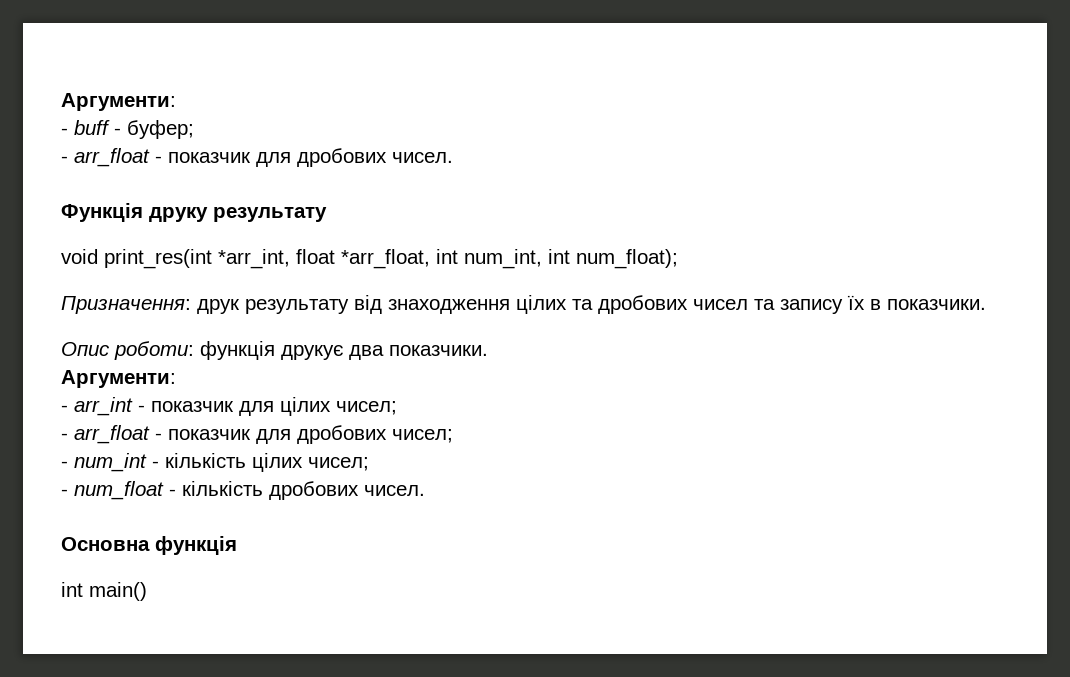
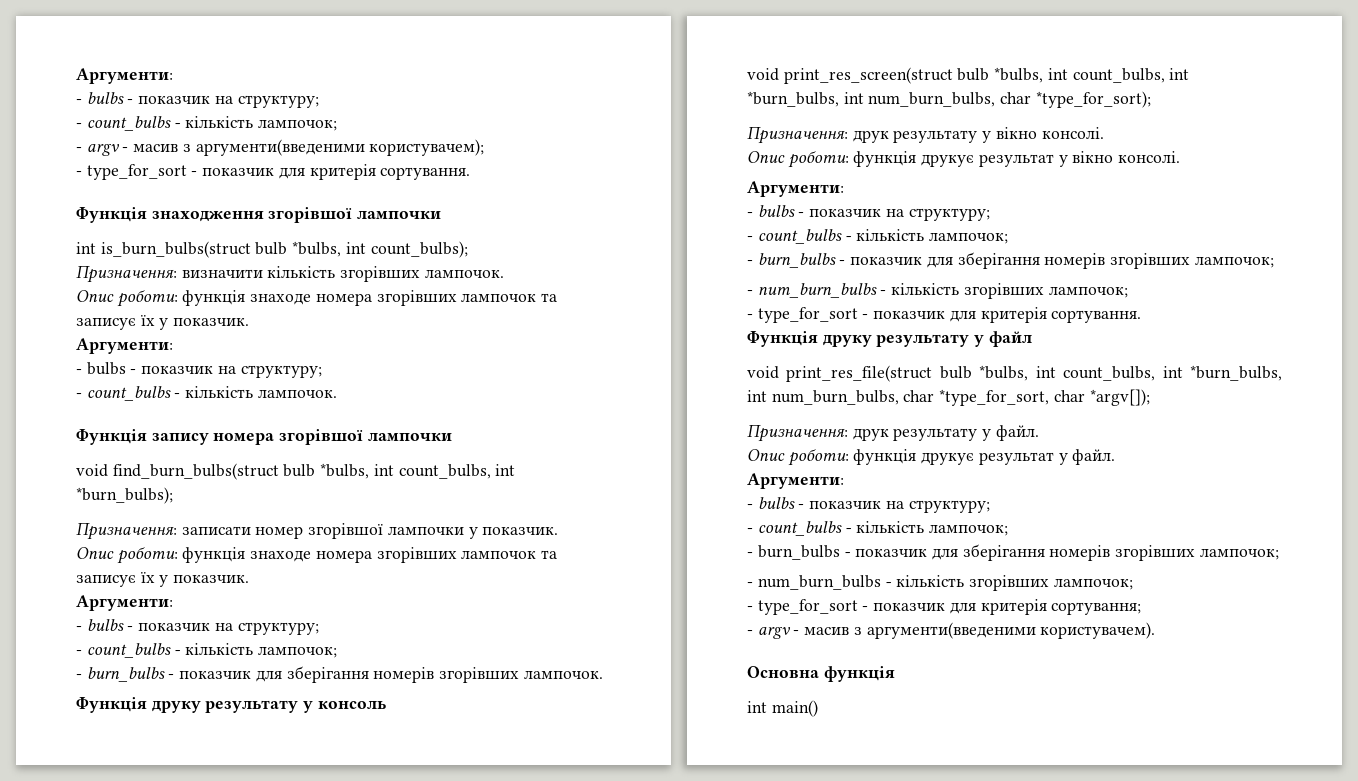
[61,93,176,111] [61,120,194,139] [61,148,453,167] [61,203,327,222] [61,249,678,269] [61,295,986,314] [61,341,488,360] [61,370,176,388] [61,397,397,416] [61,425,453,444] [61,453,369,472] [61,481,425,500] Аргументи: // - buff - буфер; // - arr_float - показчик для дробових чисел. // Функція друку результату // void print_res(int *arr_int, float *arr_float, int num_int, int num_float); // Призначення: друк результату від знаходження цілих та дробових чисел та запису їх в показчики. // Опис роботи: функція друкує два показчики. // Аргументи: // - arr_int - показчик для цілих чисел; // - arr_float - показчик для дробових чисел; // - num_int - кількість цілих чисел; // - num_float - кількість дробових чисел. -> [76,68,173,84] [76,92,319,108] [76,116,337,131] [76,139,485,156] [76,164,471,180] [76,207,442,223] [76,241,468,258] [76,265,504,283] [76,290,558,307] [76,315,250,330] [76,338,173,354] [76,362,322,378] [76,386,337,401] [76,429,452,445] [76,463,516,480] [76,487,173,504] [76,522,559,540] [76,547,558,564] [76,572,250,587] [76,595,173,611] [76,619,319,635] [76,643,337,658] [76,666,603,683] [76,697,386,713] [747,67,1190,84] [747,91,1151,108] [747,126,1104,144] [747,151,1181,168] [747,181,844,197] [747,205,990,221] [747,229,1008,244] [747,252,1274,269] [747,283,1128,299] [747,307,1142,323] [747,331,1032,347] [747,365,1282,382] [747,389,1150,406] [747,424,1039,442] [747,449,1116,466] [747,473,844,489] [747,497,990,513] [747,521,1008,536] [747,544,1279,561] [747,575,1133,591] [747,599,1142,615] [747,622,1156,639] Аргументи: // - bulbs - показчик на структуру; // - count_bulbs - кількість лампочок; // - argv - масив з аргументи(введеними користувачем); // - type_for_sort - показчик для критерія сортування. // Функція знаходження згорівшої лампочки // int is_burn_bulbs(struct bulb *bulbs, int count_bulbs); // Призначення: визначити кількість згорівших лампочок. // Опис роботи: функція знаходе номера згорівших лампочок та записує їх у показчик. // Аргументи: // - bulbs - показчик на структуру; // - count_bulbs - кількість лампочок. // Функція запису номера згорівшої лампочки // void find_burn_bulbs(struct bulb *bulbs, int count_bulbs, int *burn_bulbs); // Призначення: записати номер згорівшої лампочки у показчик. // Опис роботи: функція знаходе номера згорівших лампочок та записує їх у показчик. // Аргументи: // - bulbs - показчик на структуру; // - count_bulbs - кількість лампочок; // - burn_bulbs - показчик для зберігання номерів згорівших лампочок. // Функція друку результату у консоль // void print_res_screen(struct bulb *bulbs, int count_bulbs, int *burn_bulbs, int num_burn_bulbs, char *type_for_sort); // Призначення: друк результату у вікно консолі. // Опис роботи: функція друкує результат у вікно консолі. // Аргументи: // - bulbs - показчик на структуру; // - count_bulbs - кількість лампочок; // - burn_bulbs - показчик для зберігання номерів згорівших лампочок; // - num_burn_bulbs - кількість згорівших лампочок; // - type_for_sort - показчик для критерія сортування. // Функція друку результату у файл // void print_res_file(struct bulb *bulbs, int count_bulbs, int *burn_bulbs, int num_burn_bulbs, char *type_for_sort, char *argv[]); // Призначення: друк результату у файл. // Опис роботи: функція друкує результат у файл. // Аргументи: // - bulbs - показчик на структуру; // - count_bulbs - кількість лампочок; // - burn_bulbs - показчик для зберігання номерів згорівших лампочок; // - num_burn_bulbs - кількість згорівших лампочок; // - type_for_sort - показчик для критерія сортування; // - argv - масив з аргументи(введеними користувачем).

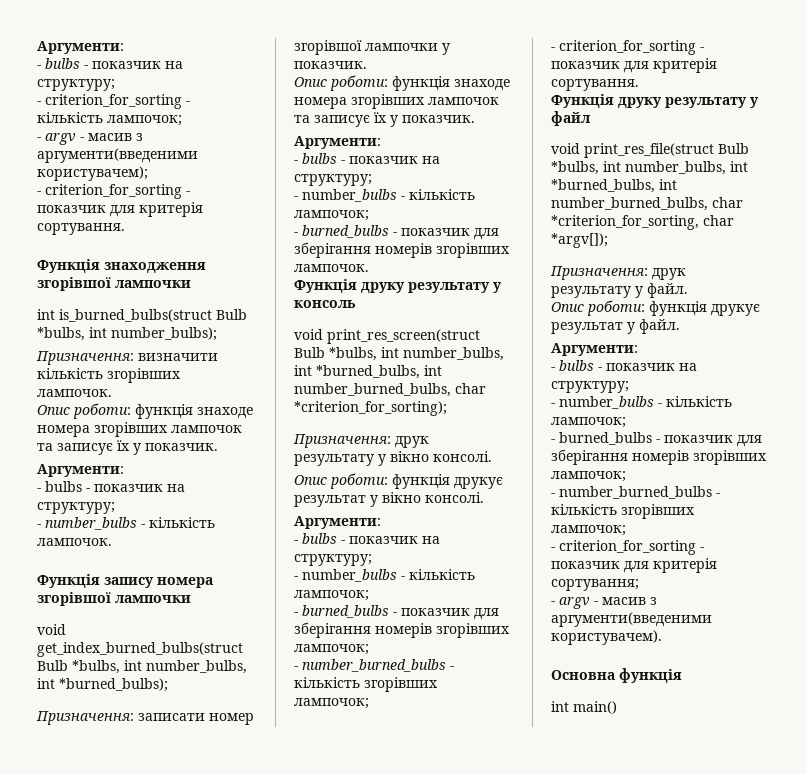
[76,68,173,84] [76,92,319,108] [76,116,171,131] Аргументи: // - bulbs - показчик на структуру; // - count_bulbs -> [37,41,124,54] [37,58,183,69] [37,79,115,91] [37,94,182,109] Аргументи: // - bulbs - показчик на структуру; // - criterion_for_sorting
[86,164,187,180] type_for_sort -> [45,184,182,199] criterion_for_sorting
[100,241,468,258] is_burn_bulbs(struct bulb *bulbs, int count_bulbs); -> [59,309,247,322] [37,327,217,341] is_burned_bulbs(struct Bulb *bulbs, int number_bulbs);
[86,386,171,401] count_bulbs -> [45,517,137,530] number_bulbs
[112,463,516,480] [76,487,173,504] find_burn_bulbs(struct bulb *bulbs, int count_bulbs, int *burn_bulbs); -> [37,642,243,657] [37,660,247,674] [37,678,168,692] get_index_burned_bulbs(struct Bulb *bulbs, int number_bulbs, int *burned_bulbs);
[86,643,337,658] [76,667,165,682] count_bulbs - кількість лампочок; // - burn_bulbs -> [302,189,475,202] [294,210,369,221] [294,225,389,238] number_bulbs - кількість лампочок; // - burned_bulbs
[957,67,1190,83] [747,91,1151,108] bulb *bulbs, int count_bulbs, int *burn_bulbs, int num_burn_bulbs, char *type_for_sort); -> [294,347,504,361] [294,365,442,379] [294,383,486,397] [294,401,447,416] Bulb *bulbs, int number_bulbs, int *burned_bulbs, int number_burned_bulbs, char *criterion_for_sorting);
[757,229,1008,244] [747,252,1274,269] [747,283,1128,299] [747,307,858,323] count_bulbs - кількість лампочок; // - burn_bulbs - показчик для зберігання номерів згорівших лампочок; // - num_burn_bulbs - кількість згорівших лампочок; // - type_for_sort -> [302,569,475,582] [294,590,369,601] [294,605,499,620] [294,622,510,638] [294,644,369,655] [294,659,454,672] [294,677,438,692] [294,698,369,709] [551,40,696,55] number_bulbs - кількість лампочок; // - burned_bulbs - показчик для зберігання номерів згорівших лампочок; // - number_burned_bulbs - кількість згорівших лампочок; // - criterion_for_sorting
[939,365,1282,381] [747,389,1050,406] bulb *bulbs, int count_bulbs, int *burn_bulbs, int num_burn_bulbs, char *type_for_sort, -> [718,143,749,154] [551,161,748,175] [551,179,677,193] [551,197,743,211] [551,215,699,230] Bulb *bulbs, int number_bulbs, int *burned_bulbs, int number_burned_bulbs, char *criterion_for_sorting,
[757,521,1008,536] [747,544,1279,561] [747,575,1133,591] [747,599,858,615] count_bulbs - кількість лампочок; // - burn_bulbs - показчик для зберігання номерів згорівших лампочок; // - num_burn_bulbs - кількість згорівших лампочок; // - type_for_sort -> [559,396,732,409] [551,417,626,428] [551,432,762,447] [551,449,767,465] [551,471,626,482] [551,486,721,499] [551,504,695,519] [551,525,626,536] [551,540,696,555] number_bulbs - кількість лампочок; // - burned_bulbs - показчик для зберігання номерів згорівших лампочок; // - number_burned_bulbs - кількість згорівших лампочок; // - criterion_for_sorting

